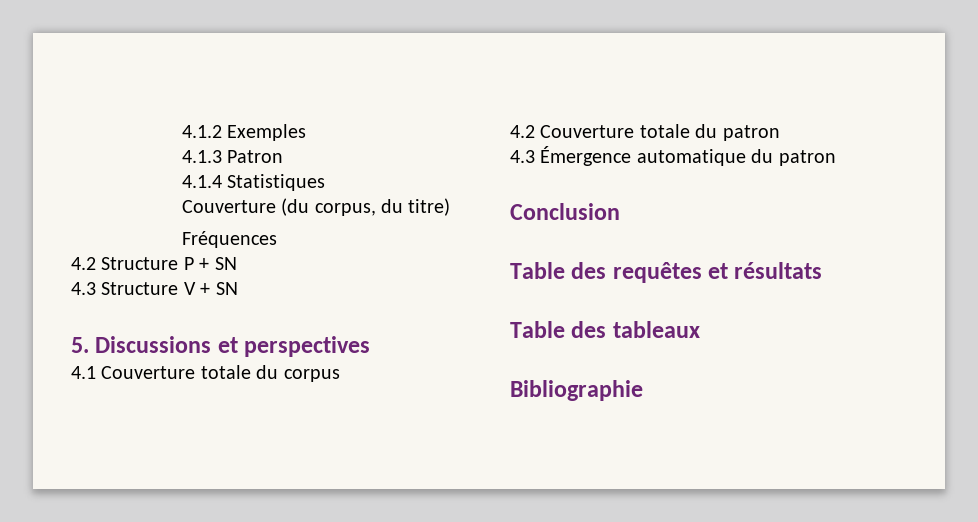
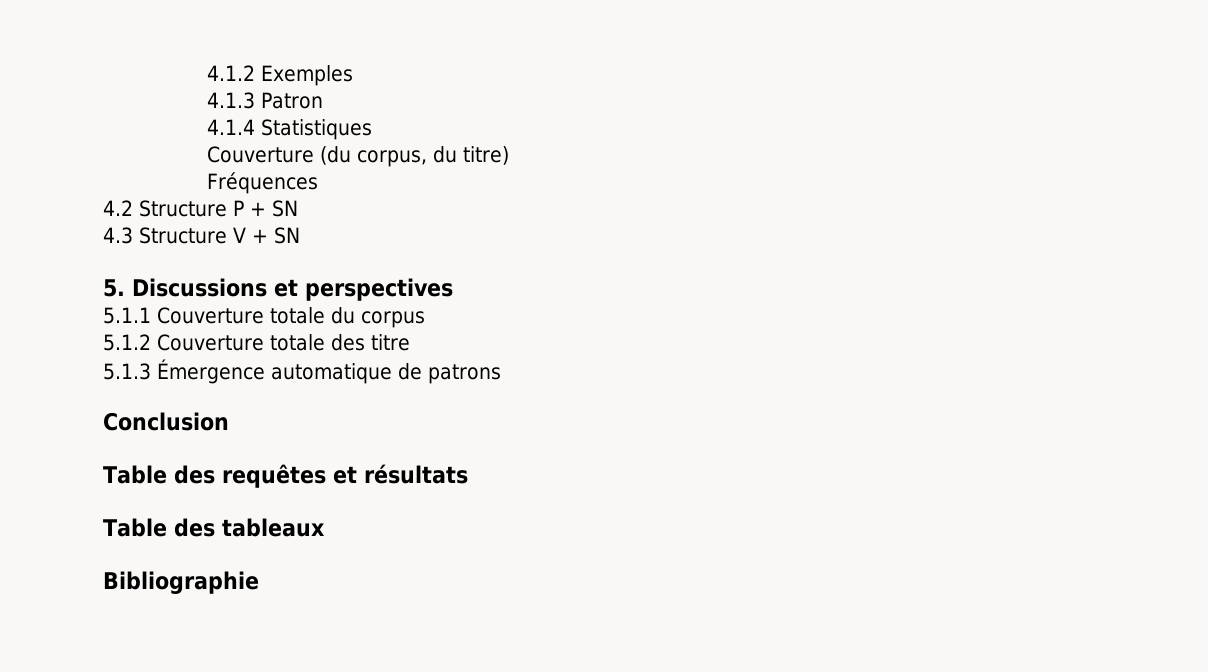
[71,366,96,379] 4.1 -> [103,307,151,324] 5.1.1
[510,124,780,141] [510,146,836,166] 4.2 Couverture totale du patron // 4.3 Émergence automatique du patron -> [103,334,410,351] [103,359,501,384] 5.1.2 Couverture totale des titre // 5.1.3 Émergence automatique de patrons

